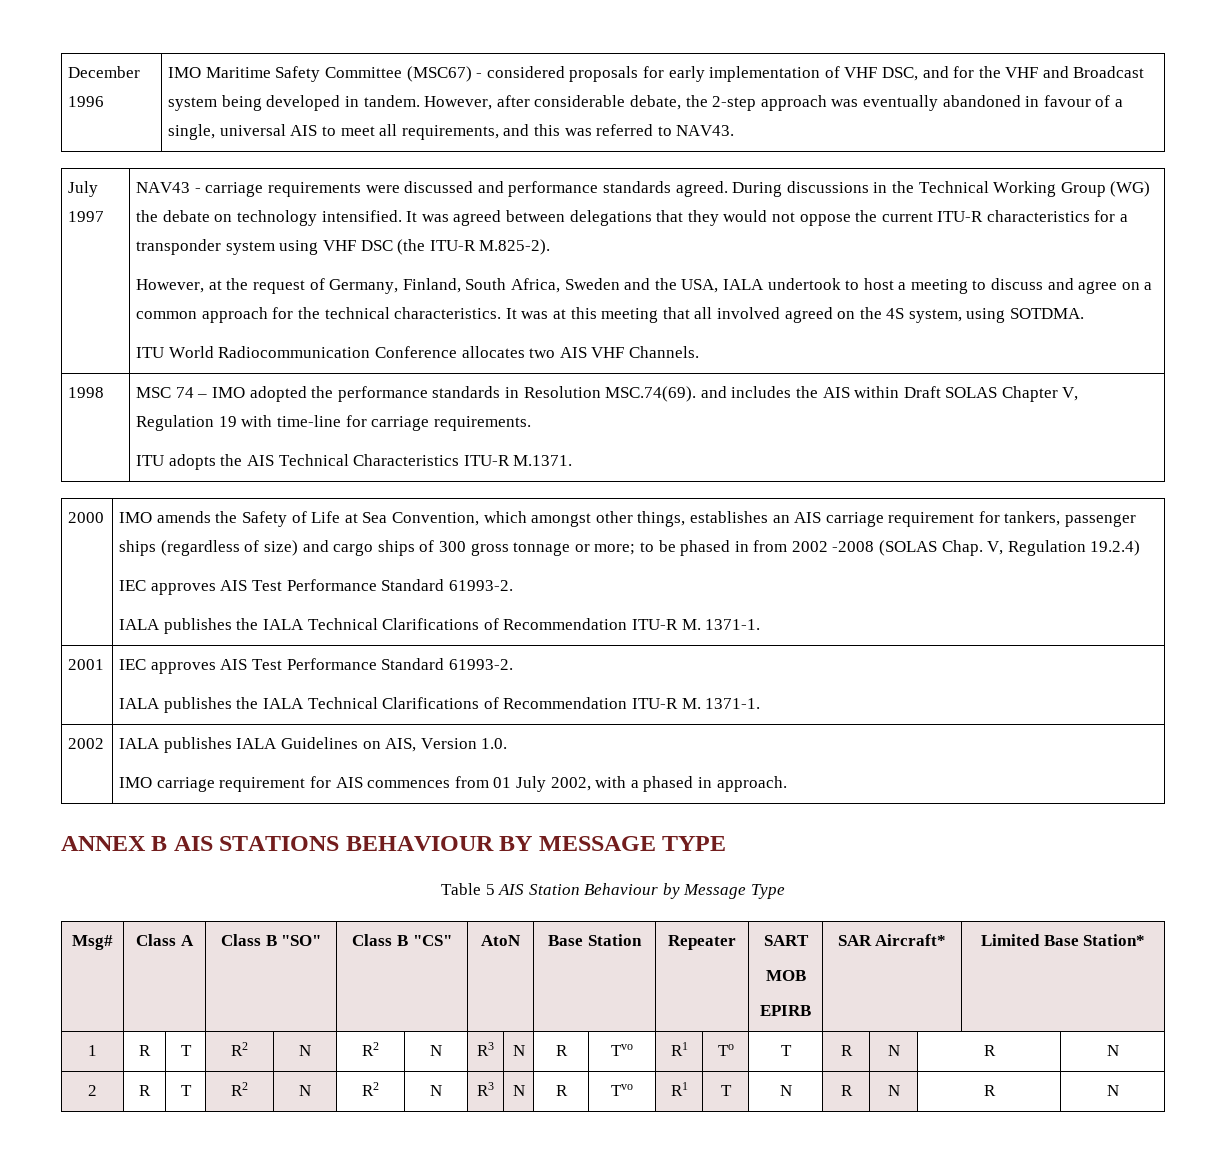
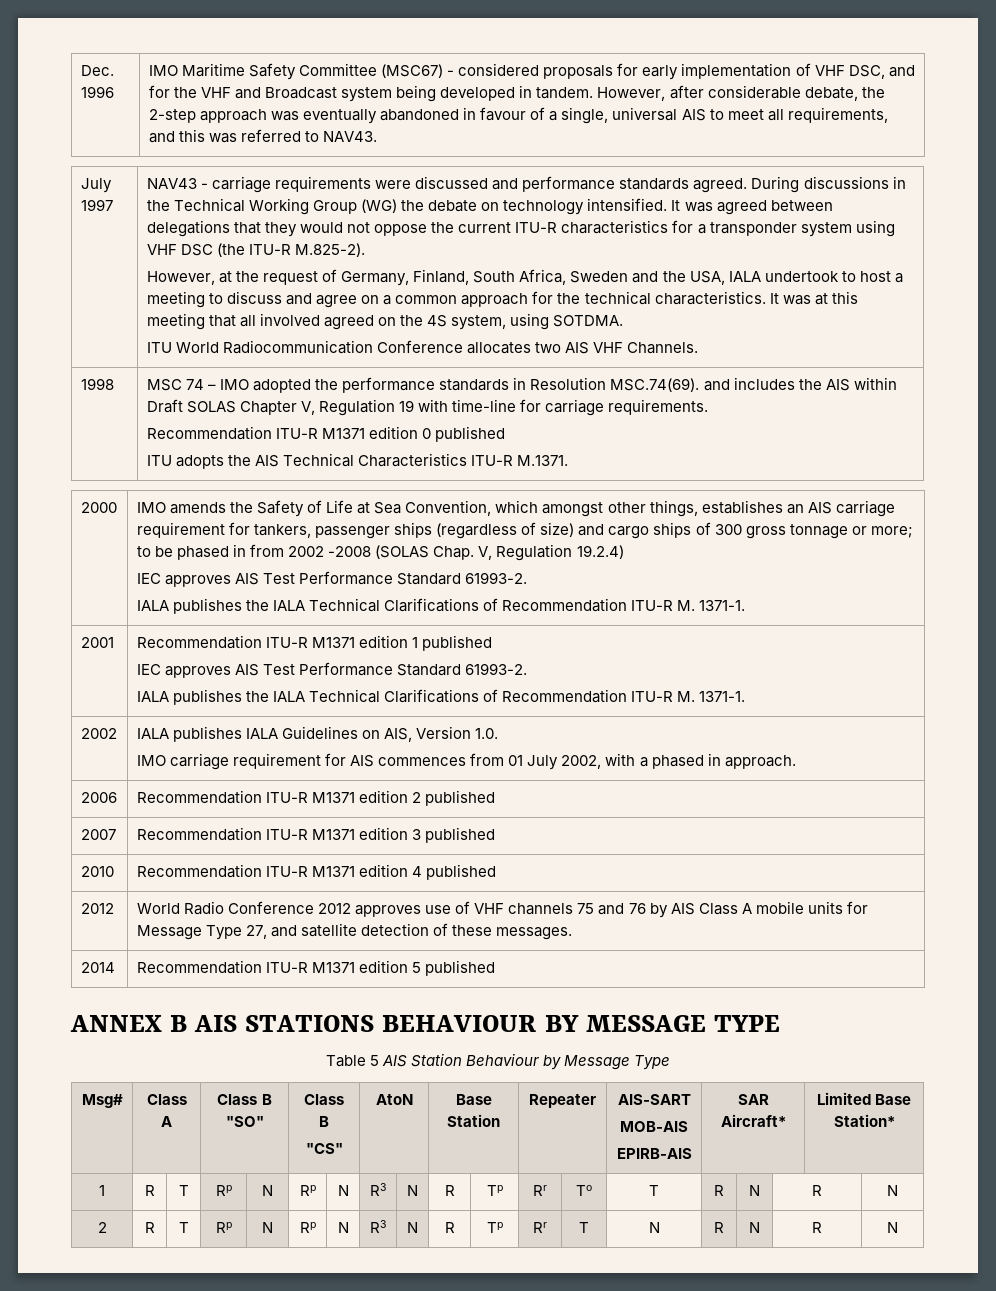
[68,66,141,78] December -> [80,65,114,76] Dec.
(531, 423) none -> [146,426,506,442] // Recommendation ITU-R M1371 edition 0 published
(105, 664) none -> [136,635,493,651] Recommendation ITU-R M1371 edition 1 published //
(787, 784) none -> [80,792,117,803] [136,790,496,806] [80,829,116,840] [136,827,496,843] [80,866,114,877] [136,864,497,880] [80,903,114,914] [136,901,868,918] [136,923,573,940] [80,962,115,973] [136,960,496,976] // 2006 | Recommendation ITU-R M1371 edition 2 published // 2007 | Recommendation ITU-R M1371 edition 3 published // 2010 | Recommendation ITU-R M1371 edition 4 published // 2012 | World Radio Conference 2012 approves use of VHF channels 75 and 76 by AIS Class A mobile units for Message Type 27, and satellite detection of these messages. // 2014 | Recommendation ITU-R M1371 edition 5 published
(408, 940) none -> (329, 1121) //
[763,935,809,946] [765,970,806,981] [760,1005,811,1016] SART // MOB // EPIRB -> [617,1094,691,1105] [620,1121,688,1132] [616,1148,692,1159] AIS-SART // MOB-AIS // EPIRB-AIS
[231,1042,248,1056] [299,1045,311,1056] [362,1042,379,1056] [430,1045,442,1056] [477,1042,494,1056] [512,1045,525,1056] [555,1045,568,1056] [611,1044,633,1056] [670,1042,688,1056] R2 | N | R2 | N | R3 | N | R | Tvo | R1 -> [215,1185,232,1196] [262,1185,273,1196] [299,1185,316,1196] [337,1185,349,1196] [370,1183,386,1196] [407,1185,418,1196] [444,1185,455,1196] [486,1185,503,1196] [533,1185,547,1196] Rp | N | Rp | N | R3 | N | R | Tp | Rr
[231,1082,248,1096] [299,1085,311,1096] [362,1082,379,1096] [430,1085,442,1096] [477,1082,494,1096] [512,1085,525,1096] [555,1085,568,1096] [611,1084,633,1096] [670,1082,688,1096] R2 | N | R2 | N | R3 | N | R | Tvo | R1 -> [215,1222,232,1233] [262,1222,273,1233] [299,1222,316,1233] [337,1222,349,1233] [370,1220,386,1233] [407,1222,418,1233] [444,1222,455,1233] [486,1222,503,1233] [533,1222,547,1233] Rp | N | Rp | N | R3 | N | R | Tp | Rr

